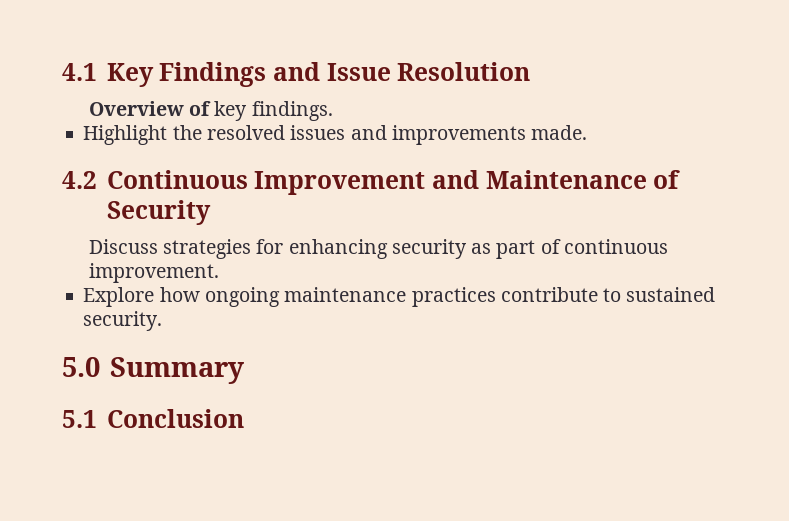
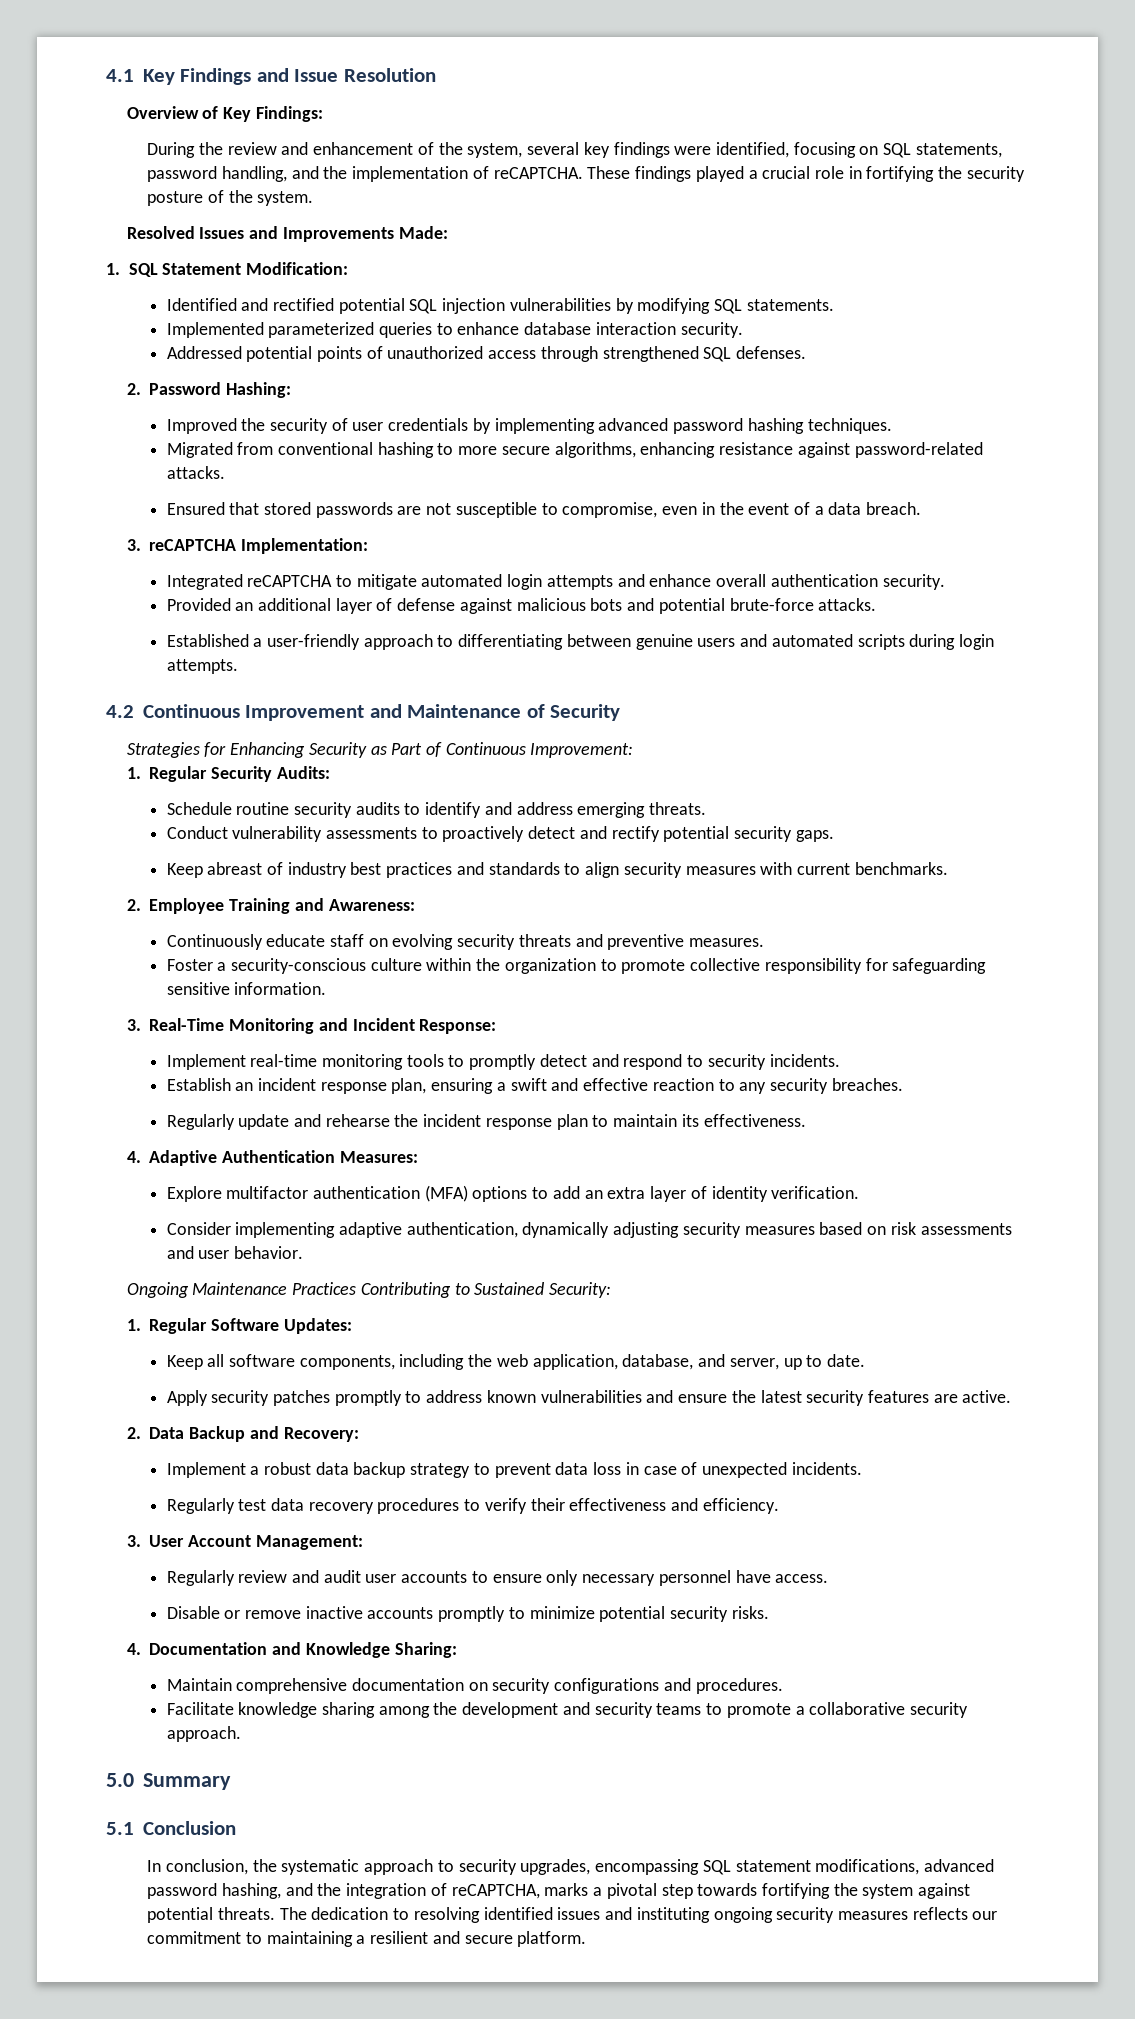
[214,101,333,121] [83,125,588,145] key findings. // Highlight the resolved issues and improvements made. -> [223,106,323,122] [147,142,1002,158] [147,166,1025,182] [147,190,314,206] [126,226,448,242] [106,262,349,277] [166,298,834,314] [166,322,743,338] [166,346,807,362] [126,382,292,398] [166,418,892,434] [166,442,983,458] [166,466,225,479] [166,502,922,518] [126,538,369,554] [166,574,945,590] [166,598,877,614] [166,634,994,650] [166,659,238,674] Key Findings: // During the review and enhancement of the system, several key findings were identified, focusing on SQL statements, password handling, and the implementation of reCAPTCHA. These findings played a crucial role in fortifying the security posture of the system. // Resolved Issues and Improvements Made: // 1. SQL Statement Modification: // Identified and rectified potential SQL injection vulnerabilities by modifying SQL statements. // Implemented parameterized queries to enhance database interaction security. // Addressed potential points of unauthorized access through strengthened SQL defenses. // 2. Password Hashing: // Improved the security of user credentials by implementing advanced password hashing techniques. // Migrated from conventional hashing to more secure algorithms, enhancing resistance against password-related attacks. // Ensured that stored passwords are not susceptible to compromise, even in the event of a data breach. // 3. reCAPTCHA Implementation: // Integrated reCAPTCHA to mitigate automated login attempts and enhance overall authentication security. // Provided an additional layer of defense against malicious bots and potential brute-force attacks. // Established a user-friendly approach to differentiating between genuine users and automated scripts during login attempts.
[88,239,668,259] [88,263,219,283] [83,287,716,307] [83,311,163,331] [62,357,244,384] [62,409,244,428] Discuss strategies for enhancing security as part of continuous improvement. // Explore how ongoing maintenance practices contribute to sustained security. // 5.0 Summary // 5.1 Conclusion -> [126,742,634,758] [126,766,330,782] [166,802,707,818] [166,826,834,842] [166,862,948,878] [126,898,415,914] [166,934,765,950] [166,958,987,974] [166,982,327,995] [126,1018,497,1034] [166,1054,840,1070] [166,1078,903,1094] [166,1114,806,1130] [126,1150,418,1166] [166,1185,860,1202] [166,1222,1012,1238] [166,1246,304,1259] [126,1282,612,1298] [126,1318,352,1334] [166,1354,865,1370] [166,1390,1012,1406] [126,1426,359,1442] [166,1462,862,1478] [166,1498,779,1514] [126,1535,363,1550] [166,1570,829,1586] [166,1606,769,1622] [126,1642,457,1658] [166,1678,783,1694] [166,1702,968,1718] [166,1726,241,1742] [106,1773,231,1790] [106,1821,236,1835] [147,1859,995,1875] [147,1883,971,1899] [147,1907,998,1923] [147,1931,587,1947] Strategies for Enhancing Security as Part of Continuous Improvement: // 1. Regular Security Audits: // Schedule routine security audits to identify and address emerging threats. // Conduct vulnerability assessments to proactively detect and rectify potential security gaps. // Keep abreast of industry best practices and standards to align security measures with current benchmarks. // 2. Employee Training and Awareness: // Continuously educate staff on evolving security threats and preventive measures. // Foster a security-conscious culture within the organization to promote collective responsibility for safeguarding sensitive information. // 3. Real-Time Monitoring and Incident Response: // Implement real-time monitoring tools to promptly detect and respond to security incidents. // Establish an incident response plan, ensuring a swift and effective reaction to any security breaches. // Regularly update and rehearse the incident response plan to maintain its effectiveness. // 4. Adaptive Authentication Measures: // Explore multifactor authentication (MFA) options to add an extra layer of identity verification. // Consider implementing adaptive authentication, dynamically adjusting security measures based on risk assessments and user behavior. // Ongoing Maintenance Practices Contributing to Sustained Security: // 1. Regular Software Updates: // Keep all software components, including the web application, database, and server, up to date. // Apply security patches promptly to address known vulnerabilities and ensure the latest security features are active. // 2. Data Backup and Recovery: // Implement a robust data backup strategy to prevent data loss in case of unexpected incidents. // Regularly test data recovery procedures to verify their effectiveness and efficiency. // 3. User Account Management: // Regularly review and audit user accounts to ensure only necessary personnel have access. // Disable or remove inactive accounts promptly to minimize potential security risks. // 4. Documentation and Knowledge Sharing: // Maintain comprehensive documentation on security configurations and procedures. // Facilitate knowledge sharing among the development and security teams to promote a collaborative security approach. // 5.0 Summary // 5.1 Conclusion // In conclusion, the systematic approach to security upgrades, encompassing SQL statement modifications, advanced password hashing, and the integration of reCAPTCHA, marks a pivotal step towards fortifying the system against potential threats. The dedication to resolving identified issues and instituting ongoing security measures reflects our commitment to maintaining a resilient and secure platform.

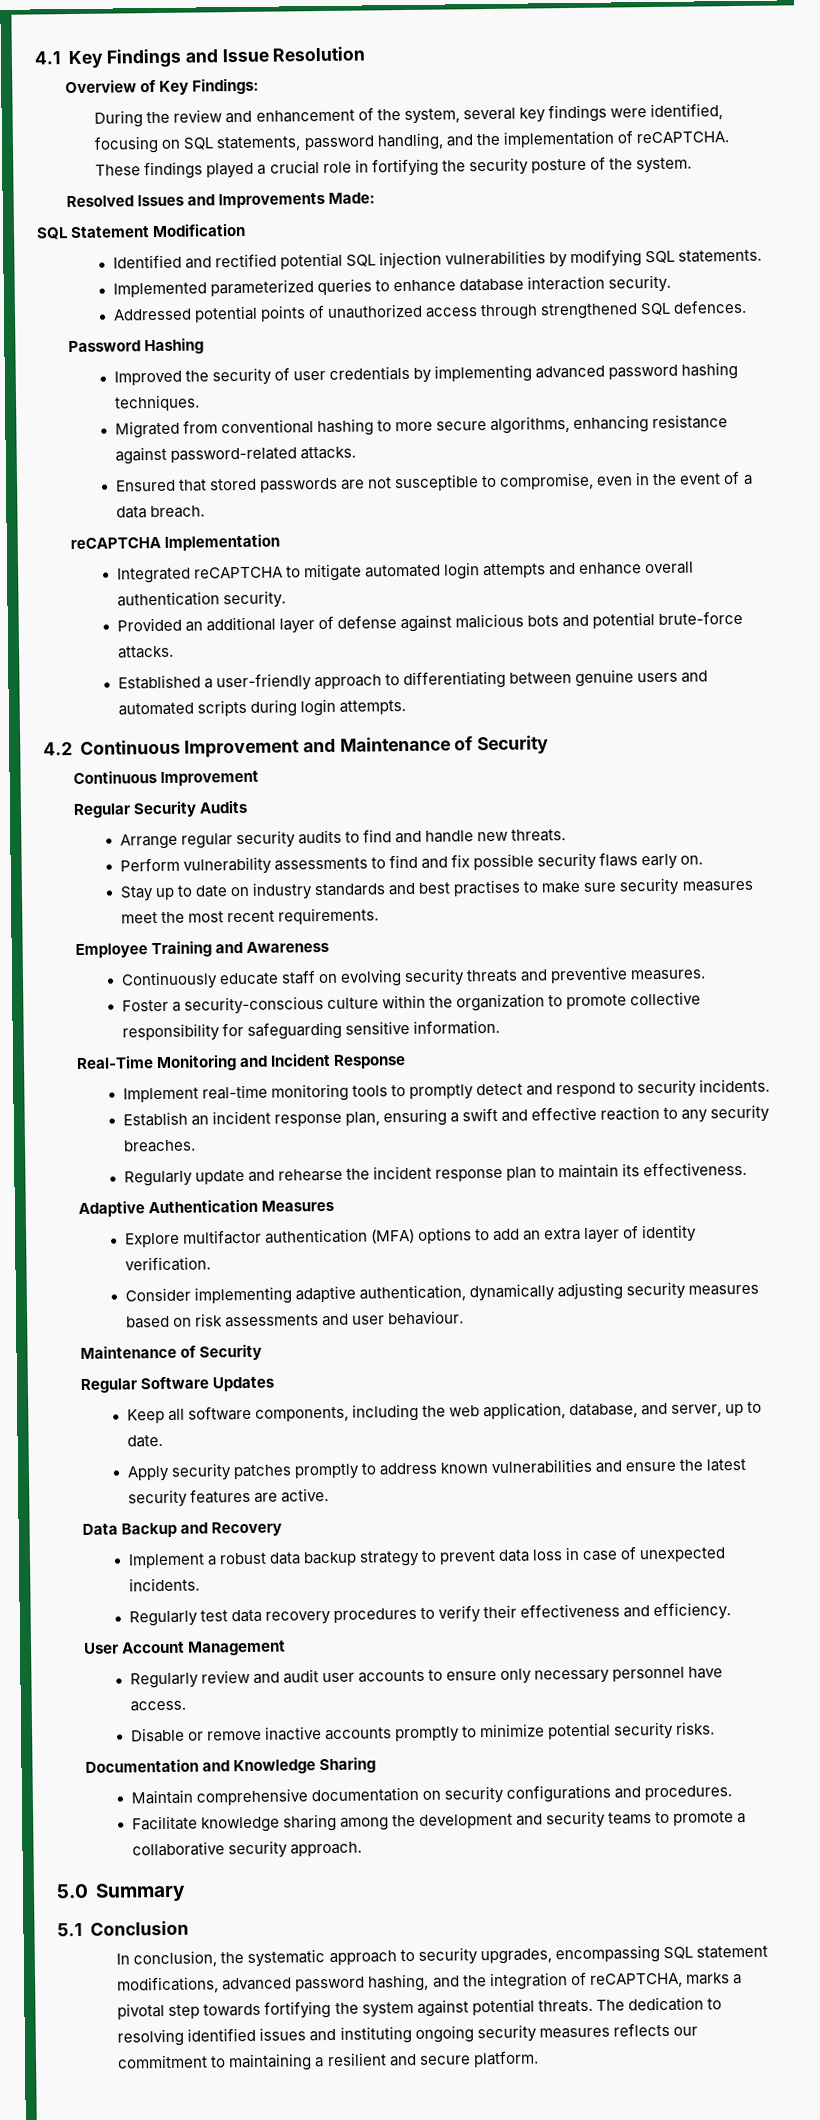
[106,263,120,275] 1. -> (375, 198) none
[246,262,349,275] Modification: -> [152,222,247,238] Modification
[736,346,807,359] [126,382,292,398] defenses. // 2. Password Hashing: -> [673,299,748,314] [67,337,204,355] defences. // Password Hashing
[126,538,369,554] 3. reCAPTCHA Implementation: -> [69,533,280,551] reCAPTCHA Implementation
[126,742,634,758] [126,766,330,782] [166,802,646,818] Strategies for Enhancing Security as Part of Continuous Improvement: // 1. Regular Security Audits: // Schedule routine security audits to identify and address emerging -> [72,770,259,786] [72,799,248,819] [119,829,509,850] Continuous Improvement // Regular Security Audits // Arrange regular security audits to find and handle new
[166,826,228,839] Conduct -> [119,857,180,872] Perform
[442,826,834,842] [166,862,948,878] [126,899,141,911] proactively detect and rectify potential security gaps. // Keep abreast of industry best practices and standards to align security measures with current benchmarks. // 2. -> [389,852,704,871] [119,877,753,902] [120,907,380,925] find and fix possible security flaws early on. // Stay up to date on industry standards and best practises to make sure security measures meet the most recent requirements. //
[328,899,415,911] Awareness: -> [245,940,329,953] Awareness
[126,1019,141,1031] 3. -> (501, 1027) none
[419,1019,497,1034] Response: -> [332,1054,406,1069] Response
[126,1151,141,1163] 4. -> (748, 1169) none
[339,1151,418,1163] Measures: -> [260,1199,334,1212] Measures
[234,1246,304,1259] [126,1282,612,1298] [126,1319,141,1331] behavior. // Ongoing Maintenance Practices Contributing to Sustained Security: // 1. -> [388,1310,465,1326] [79,1343,262,1361] behaviour. // Maintenance of Security //
[283,1318,352,1334] Updates: -> [211,1376,274,1392] Updates
[126,1427,141,1439] 2. -> (329, 1495) none
[283,1427,359,1442] Recovery: -> [210,1521,282,1537] Recovery
[126,1535,141,1547] 3. -> (732, 1611) none
[255,1535,363,1550] Management: -> [186,1640,286,1656] Management
[126,1643,141,1655] 4. -> (716, 1728) none
[394,1642,457,1658] Sharing: -> [318,1756,376,1774] Sharing

